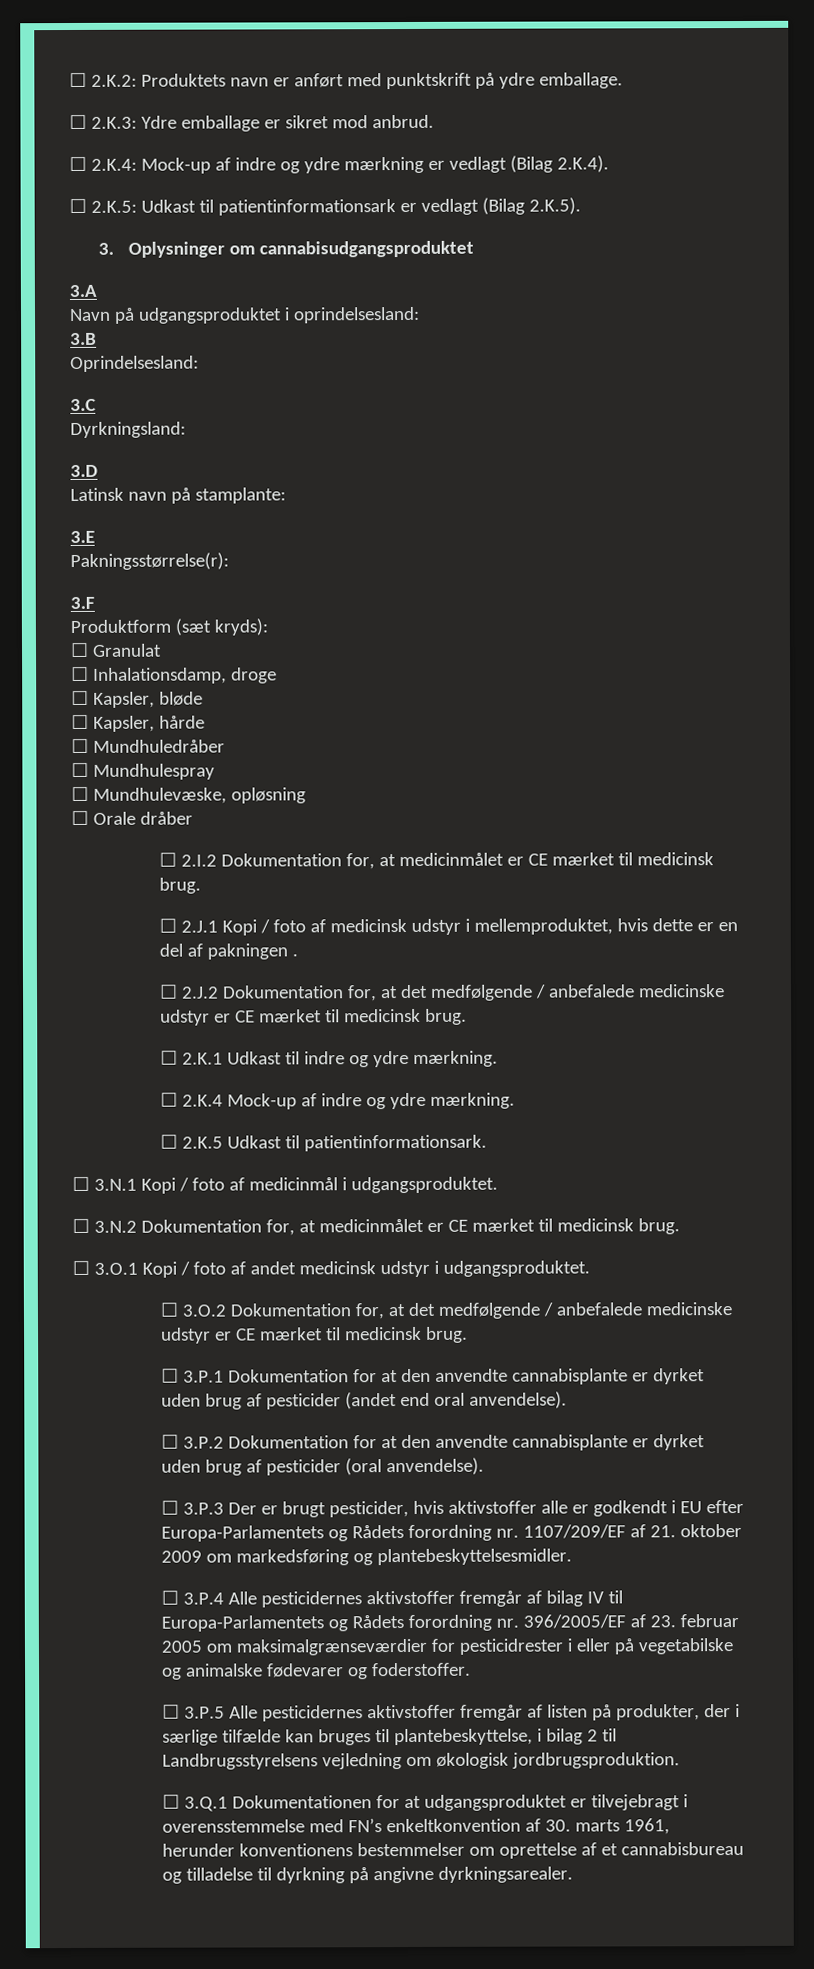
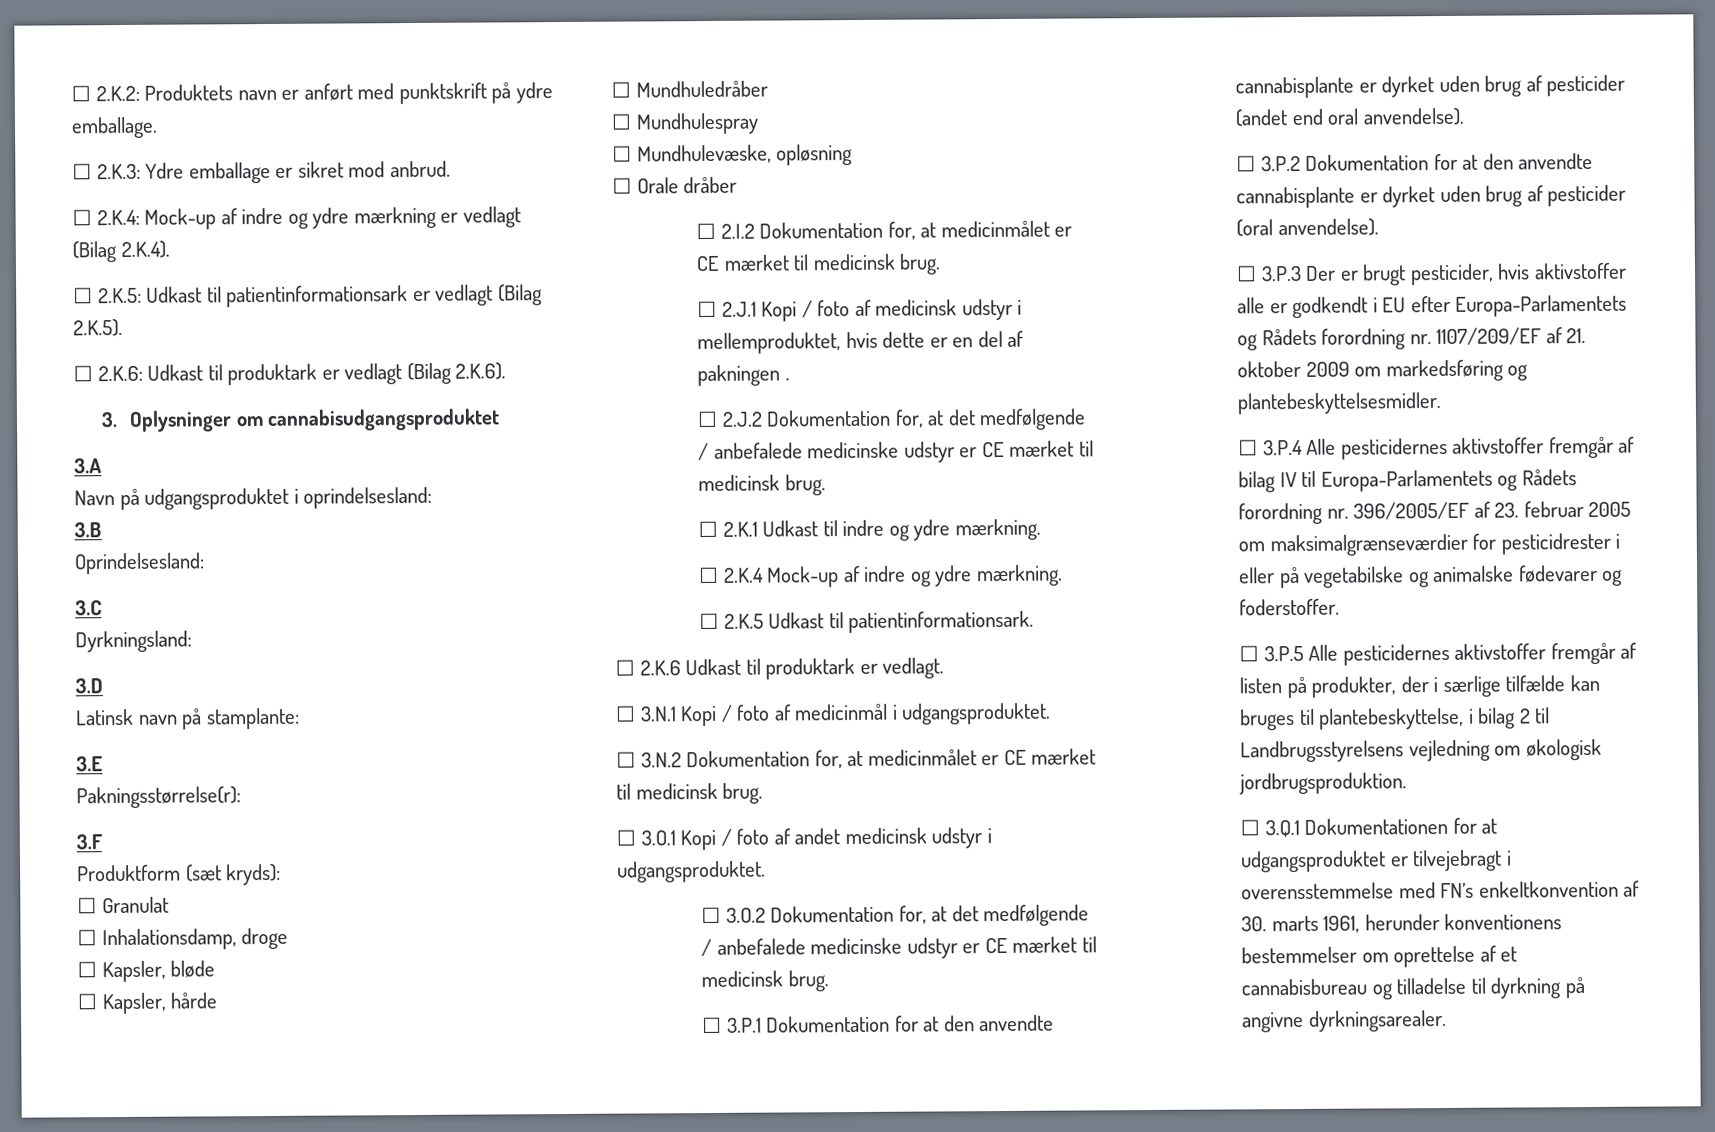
(581, 206) none -> [73,362,507,386] // ☐ 2.K.6: Udkast til produktark er vedlagt (Bilag 2.K.6).
(487, 1143) none -> [615,657,945,680] // ☐ 2.K.6 Udkast til produktark er vedlagt.

